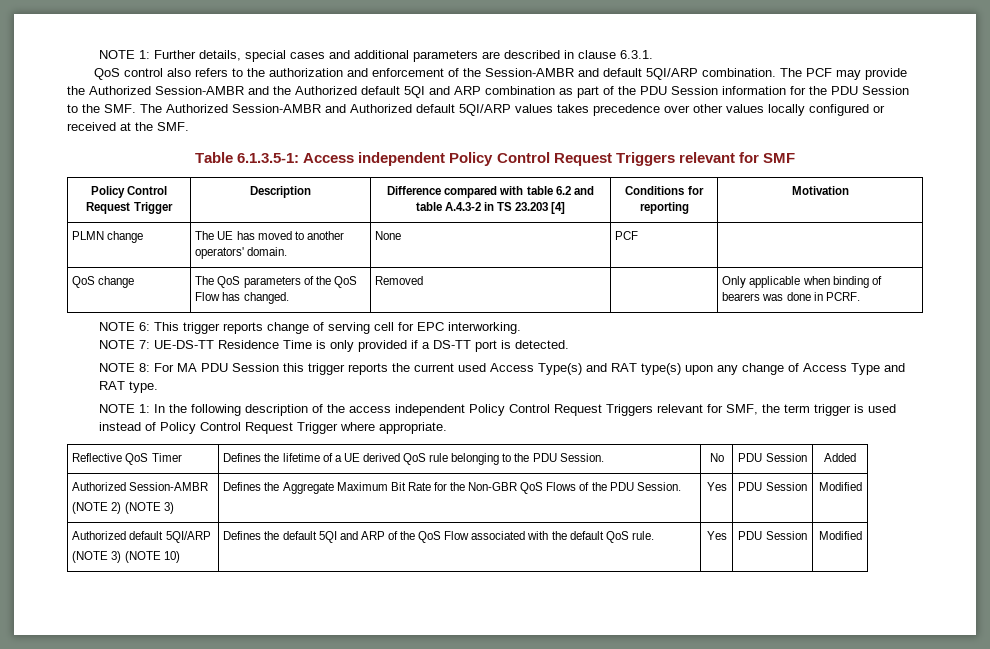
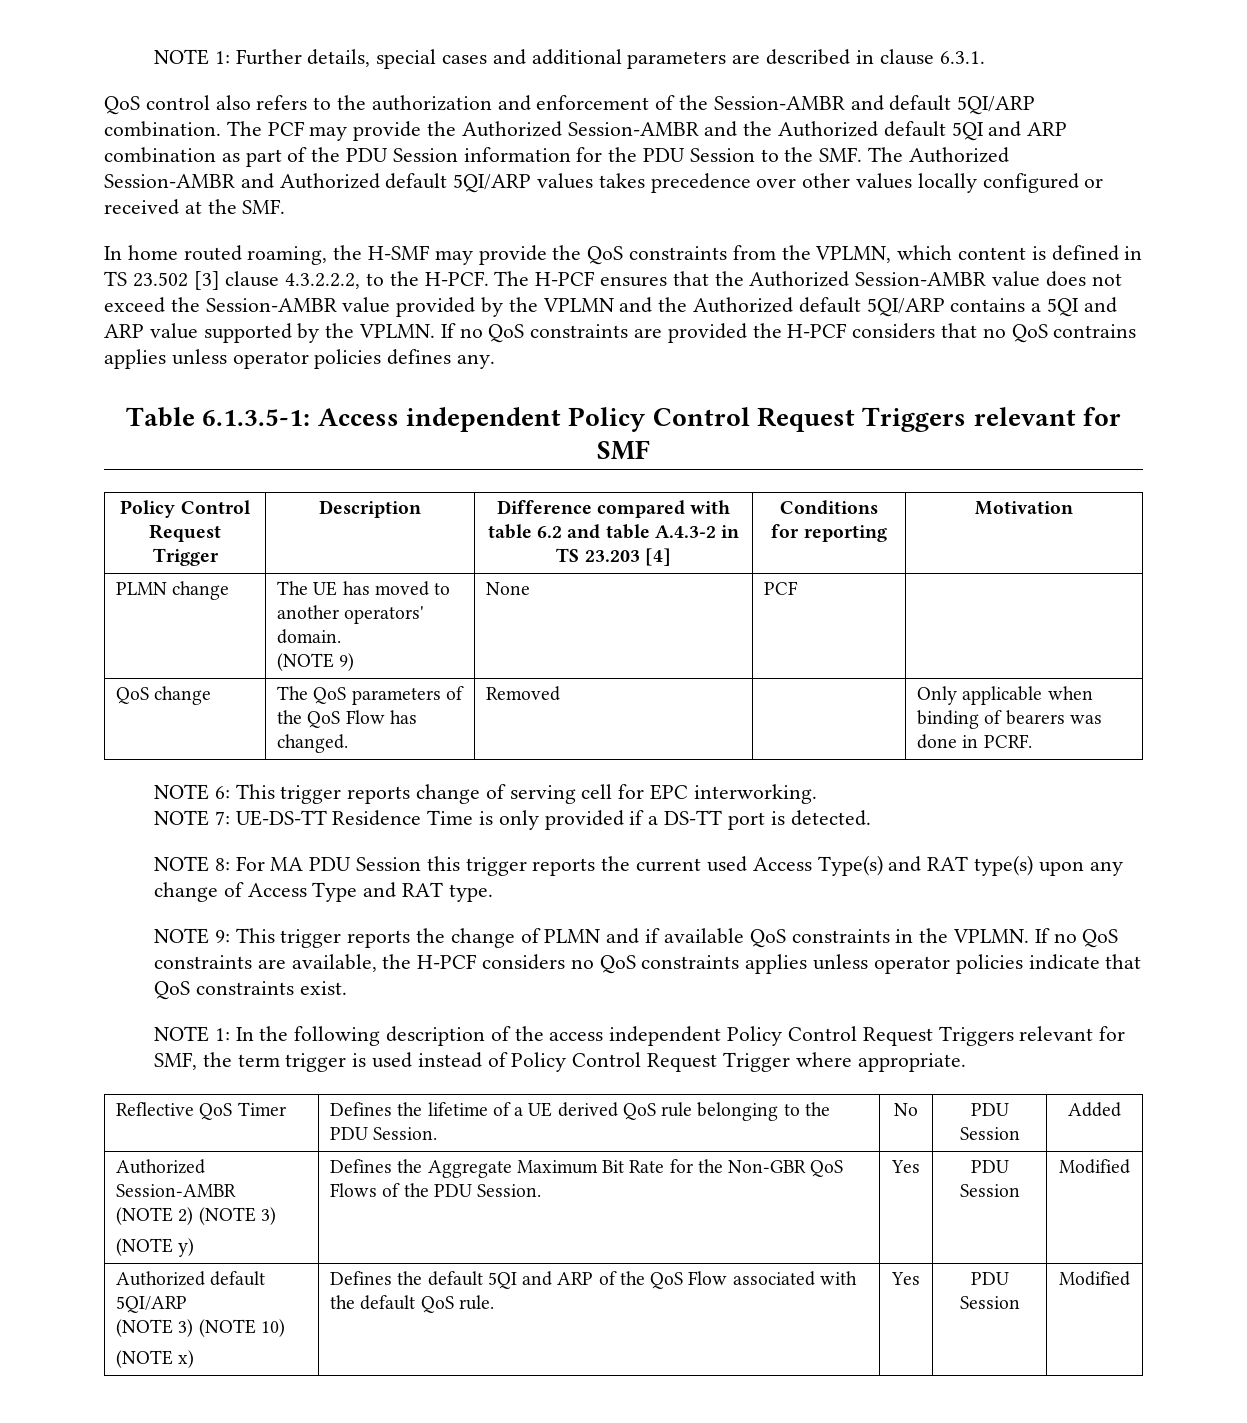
(189, 126) none -> [104,245,1143,265] [104,271,1122,290] [104,297,1117,317] [104,323,1137,343] [104,349,496,369] // In home routed roaming, the H-SMF may provide the QoS constraints from the VPLMN, which content is defined in TS 23.502 [3] clause 4.3.2.2.2, to the H-PCF. The H-PCF ensures that the Authorized Session-AMBR value does not exceed the Session-AMBR value provided by the VPLMN and the Authorized default 5QI/ARP contains a 5QI and ARP value supported by the VPLMN. If no QoS constraints are provided the H-PCF considers that no QoS contrains applies unless operator policies defines any.
(288, 251) none -> [276,653,355,671] // (NOTE 9)
(158, 387) none -> [154,928,1119,948] [154,954,1142,974] [154,981,347,1000] // NOTE 9: This trigger reports the change of PLMN and if available QoS constraints in the VPLMN. If no QoS constraints are available, the H-PCF considers no QoS constraints applies unless operator policies indicate that QoS constraints exist.
(174, 508) none -> [115,1238,195,1257] // (NOTE y)
(180, 557) none -> [115,1350,195,1368] // (NOTE x)

